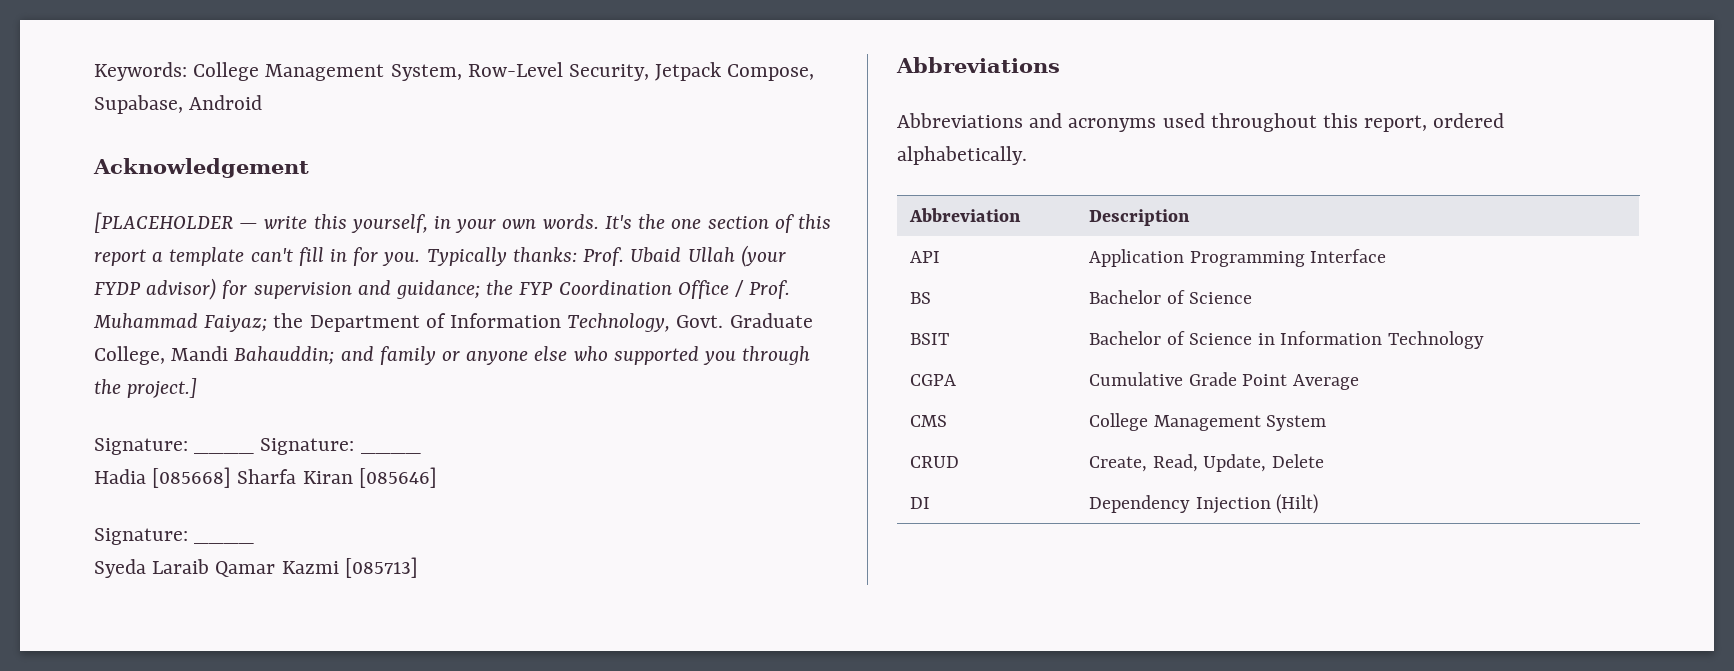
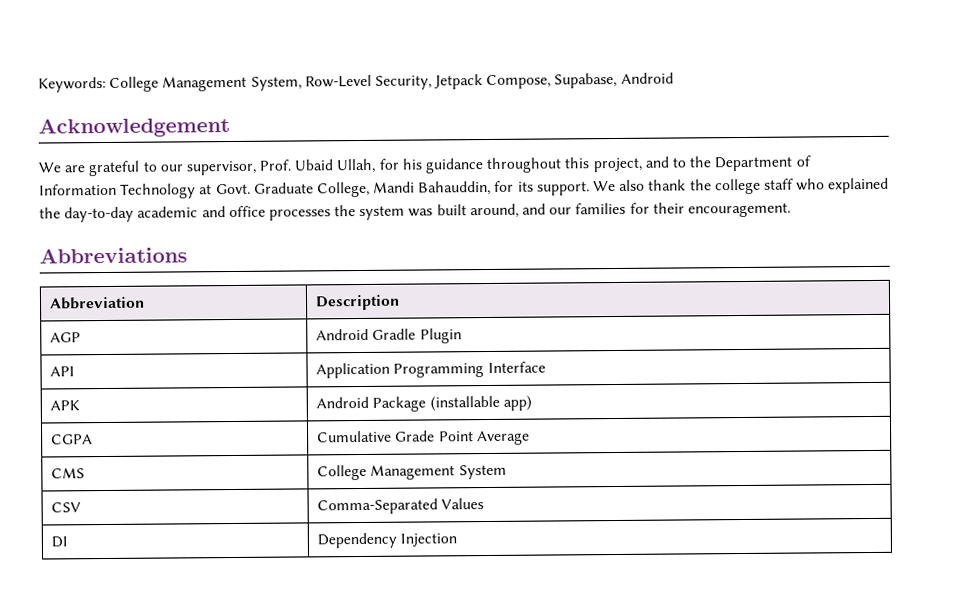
[94,212,831,233] [94,245,786,267] [94,278,791,300] [93,313,268,332] [PLACEHOLDER — write this yourself, in your own words. It's the one section of this report a template can't fill in for you. Typically thanks: Prof. Ubaid Ullah (your FYDP advisor) for supervision and guidance; the FYP Coordination Office / Prof. Muhammad Faiyaz; -> [38,156,686,177] We are grateful to our supervisor, Prof. Ubaid Ullah, for his guidance throughout this project, and to
[567,313,671,332] Technology, -> [120,183,213,199] Technology at
[234,346,811,365] [94,378,198,398] [94,438,421,455] [94,467,437,488] [94,528,255,545] [94,557,418,578] [896,57,1060,73] [897,113,1505,132] [897,146,1027,165] [909,208,1022,222] [1089,209,1191,226] [910,251,941,263] [1089,249,1387,267] [910,292,932,304] [1089,290,1253,304] [910,333,950,345] [1089,331,1484,349] Bahauddin; and family or anyone else who supported you through the project.] // Signature: ____ Signature: ____ // Hadia [085668] Sharfa Kiran [085646] // Signature: ____ // Syeda Laraib Qamar Kazmi [085713] // Abbreviations // Abbreviations and acronyms used throughout this report, ordered alphabetically. // Abbreviation | Description // API | Application Programming Interface // BS | Bachelor of Science // BSIT | Bachelor of Science in Information Technology -> [418,177,890,196] [39,202,791,223] [39,247,188,264] [49,296,146,310] [315,294,401,311] [50,332,82,343] [316,328,462,344] [50,366,76,377] [316,361,546,379] [50,400,81,411] [316,395,532,412] Bahauddin, for its support. We also thank the college staff who explained the day-to-day academic and office processes the system was built around, and our families for their encouragement. // Abbreviations // Abbreviation | Description // AGP | Android Gradle Plugin // API | Application Programming Interface // APK | Android Package (installable app)
[910,456,960,468] [1089,454,1324,472] CRUD | Create, Read, Update, Delete -> [51,502,82,513] [317,498,485,515] CSV | Comma-Separated Values
[1276,494,1319,514] (Hilt) -> (458, 540) none

